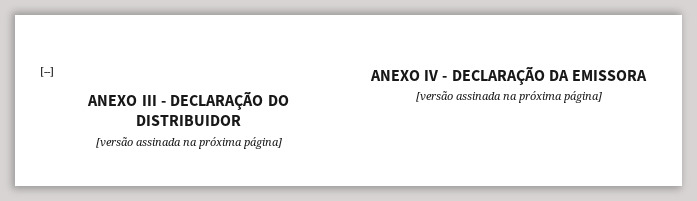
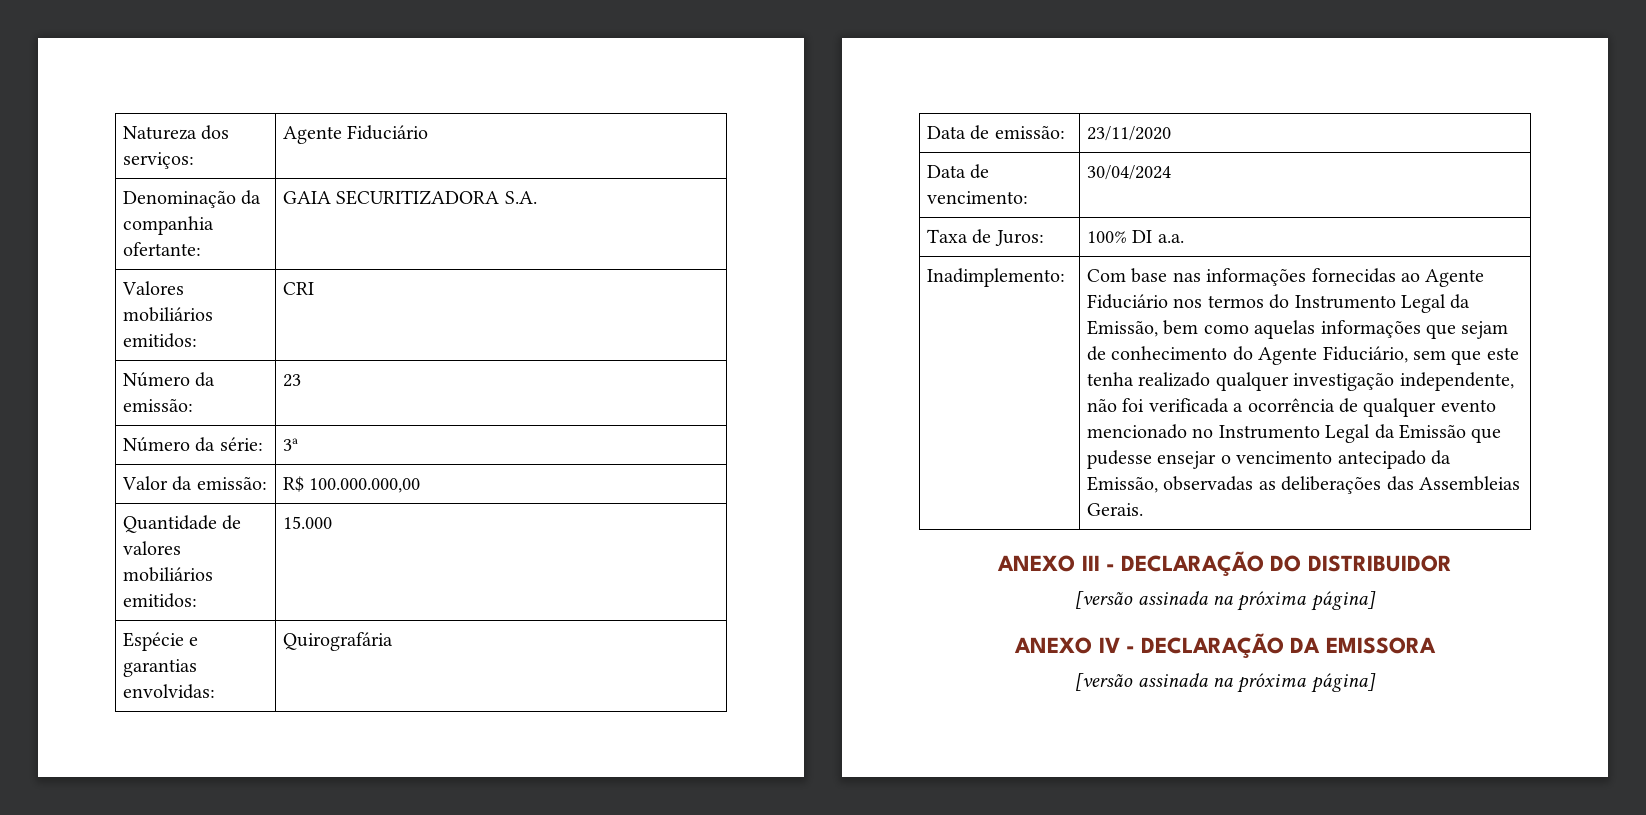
[40,67,54,77] [--] -> [123,125,230,140] [123,152,195,169] [283,125,429,144] [123,190,262,208] [123,216,215,235] [123,242,202,256] [283,190,537,205] [122,281,185,295] [123,307,214,322] [123,333,198,348] [283,282,315,295] [123,372,216,387] [123,398,194,412] [283,374,302,387] [123,437,263,452] [283,438,299,451] [122,476,267,491] [283,476,421,493] [123,515,242,533] [123,541,182,555] [123,567,214,582] [123,593,198,608] [283,516,333,529] [123,632,199,651] [123,659,198,677] [123,684,216,699] [283,632,394,651] [927,125,1065,140] [1087,126,1172,141] [927,164,990,179] [927,191,1029,204] [1087,165,1172,180] [927,229,1044,246] [1087,230,1184,243] [927,268,1066,287] [1087,268,1485,287] [1087,294,1471,313] [1087,320,1509,339] [1087,346,1519,365] [1087,372,1514,391] [1087,398,1496,417] [1087,424,1502,443] [1087,450,1452,469] [1087,476,1521,494] [1087,503,1144,516] Natureza dos serviços: | Agente Fiduciário // Denominação da companhia ofertante: | GAIA SECURITIZADORA S.A. // Valores mobiliários emitidos: | CRI // Número da emissão: | 23 // Número da série: | 3ª // Valor da emissão: | R$ 100.000.000,00 // Quantidade de valores mobiliários emitidos: | 15.000 // Espécie e garantias envolvidas: | Quirografária // Data de emissão: | 23/11/2020 // Data de vencimento: | 30/04/2024 // Taxa de Juros: | 100% DI a.a. // Inadimplemento: | Com base nas informações fornecidas ao Agente Fiduciário nos termos do Instrumento Legal da Emissão, bem como aquelas informações que sejam de conhecimento do Agente Fiduciário, sem que este tenha realizado qualquer investigação independente, não foi verificada a ocorrência de qualquer evento mencionado no Instrumento Legal da Emissão que pudesse ensejar o vencimento antecipado da Emissão, observadas as deliberações das Assembleias Gerais.

